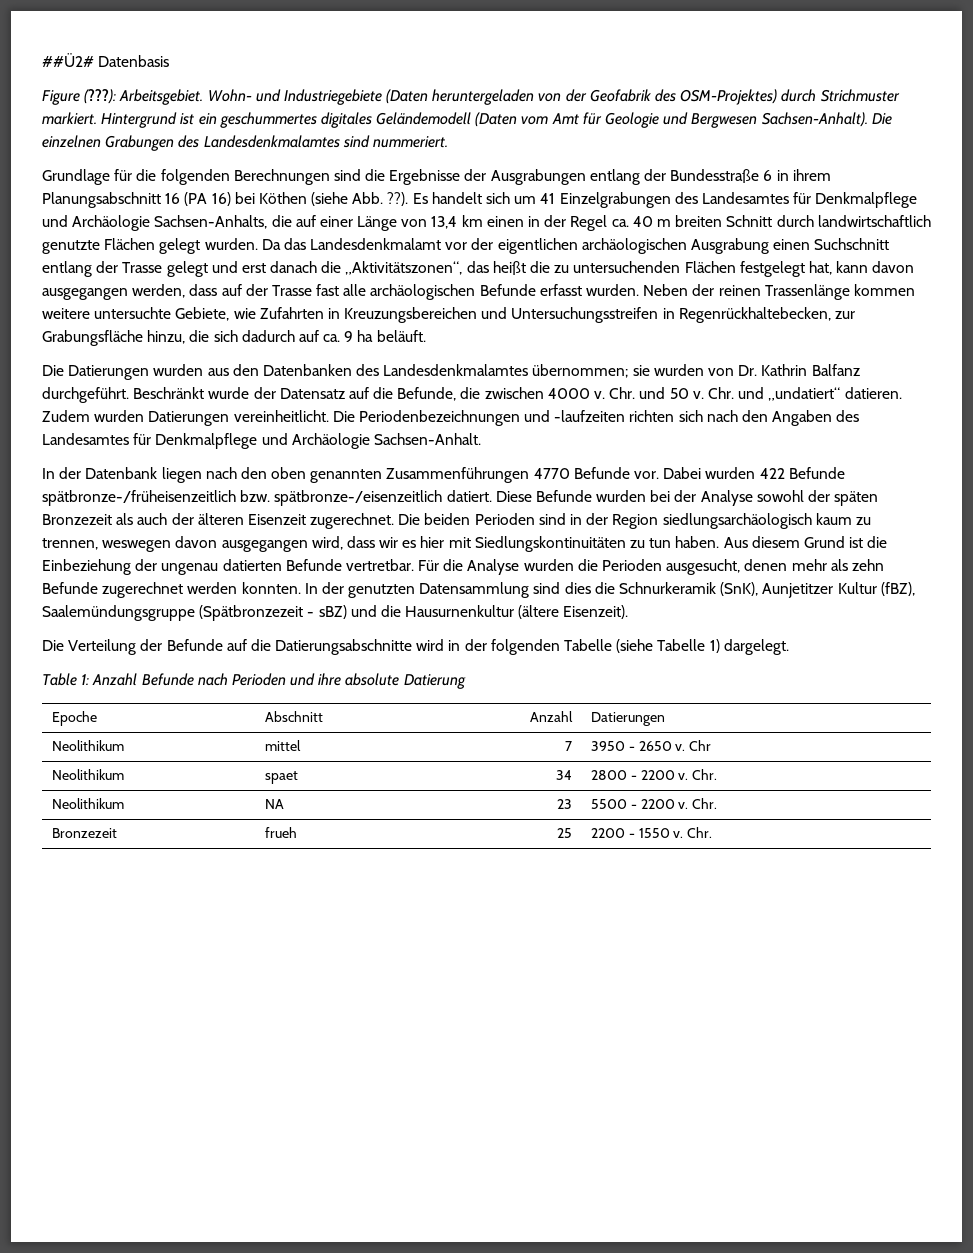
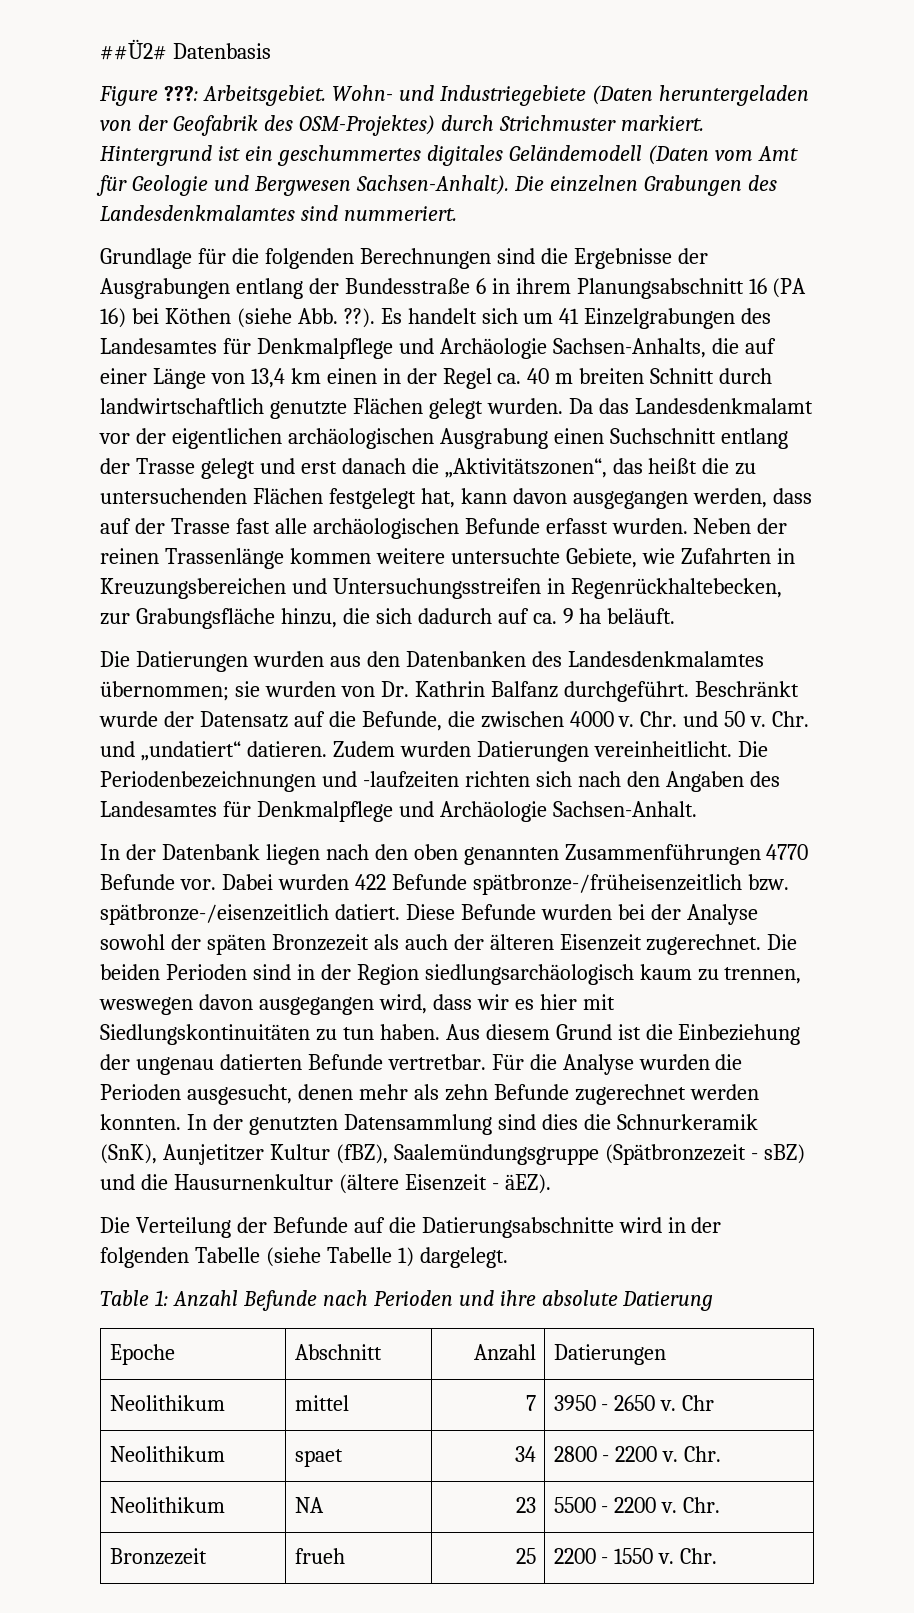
[84,89,117,104] (???): -> [163,86,198,101] ???:
[563,605,629,619] Eisenzeit). -> [404,1174,551,1194] Eisenzeit - äEZ).

